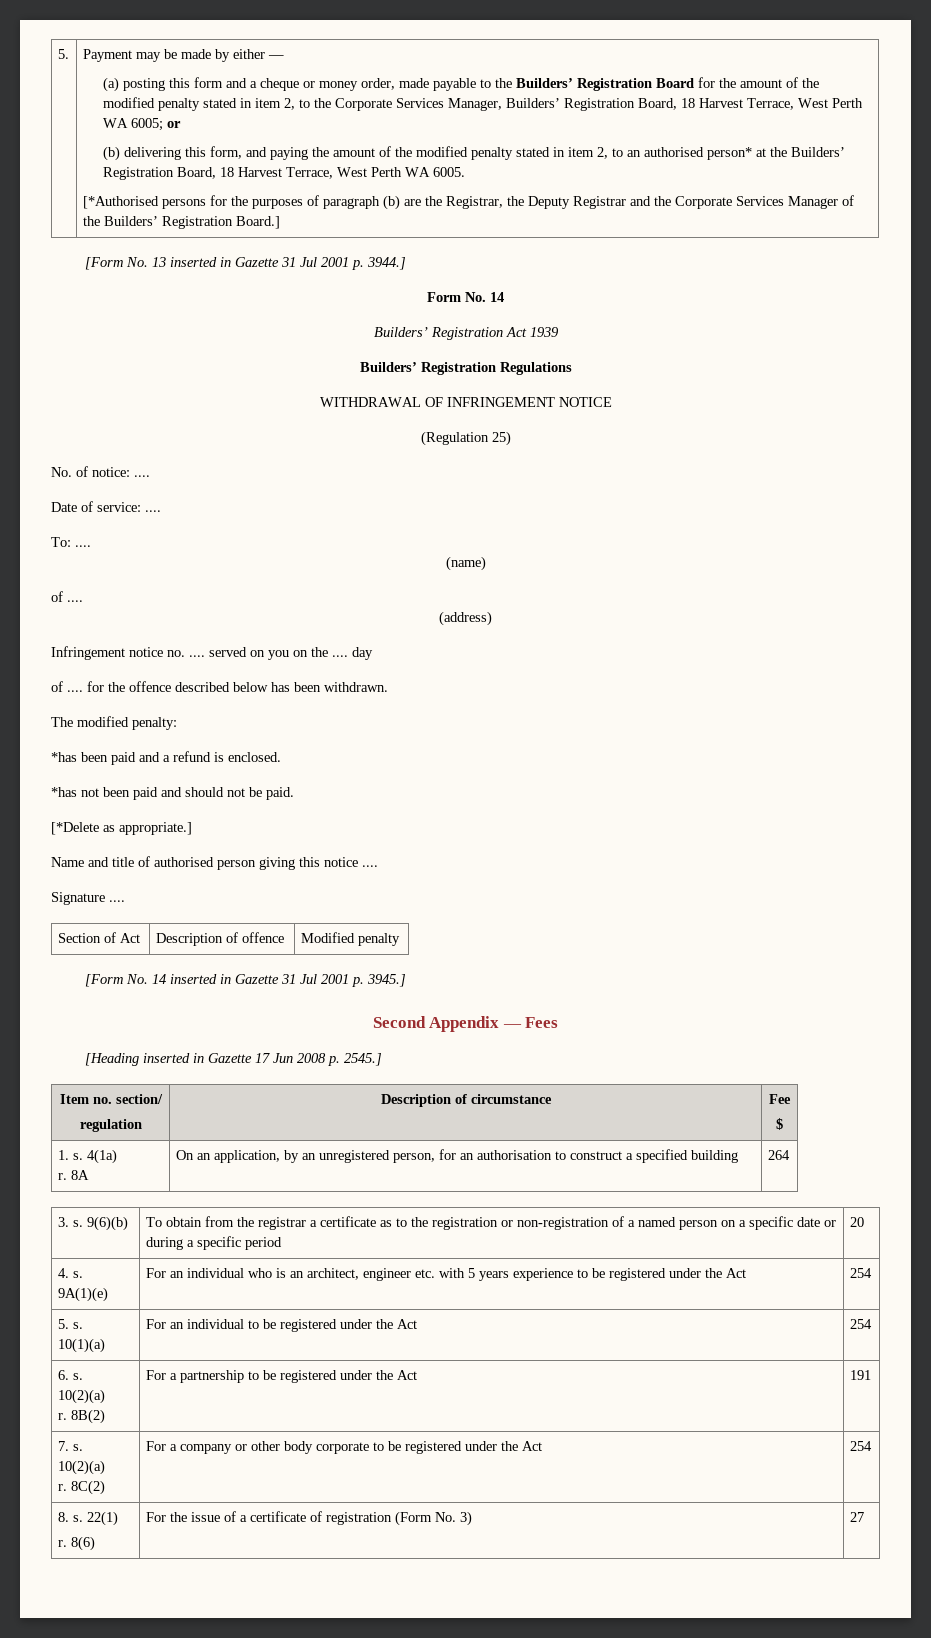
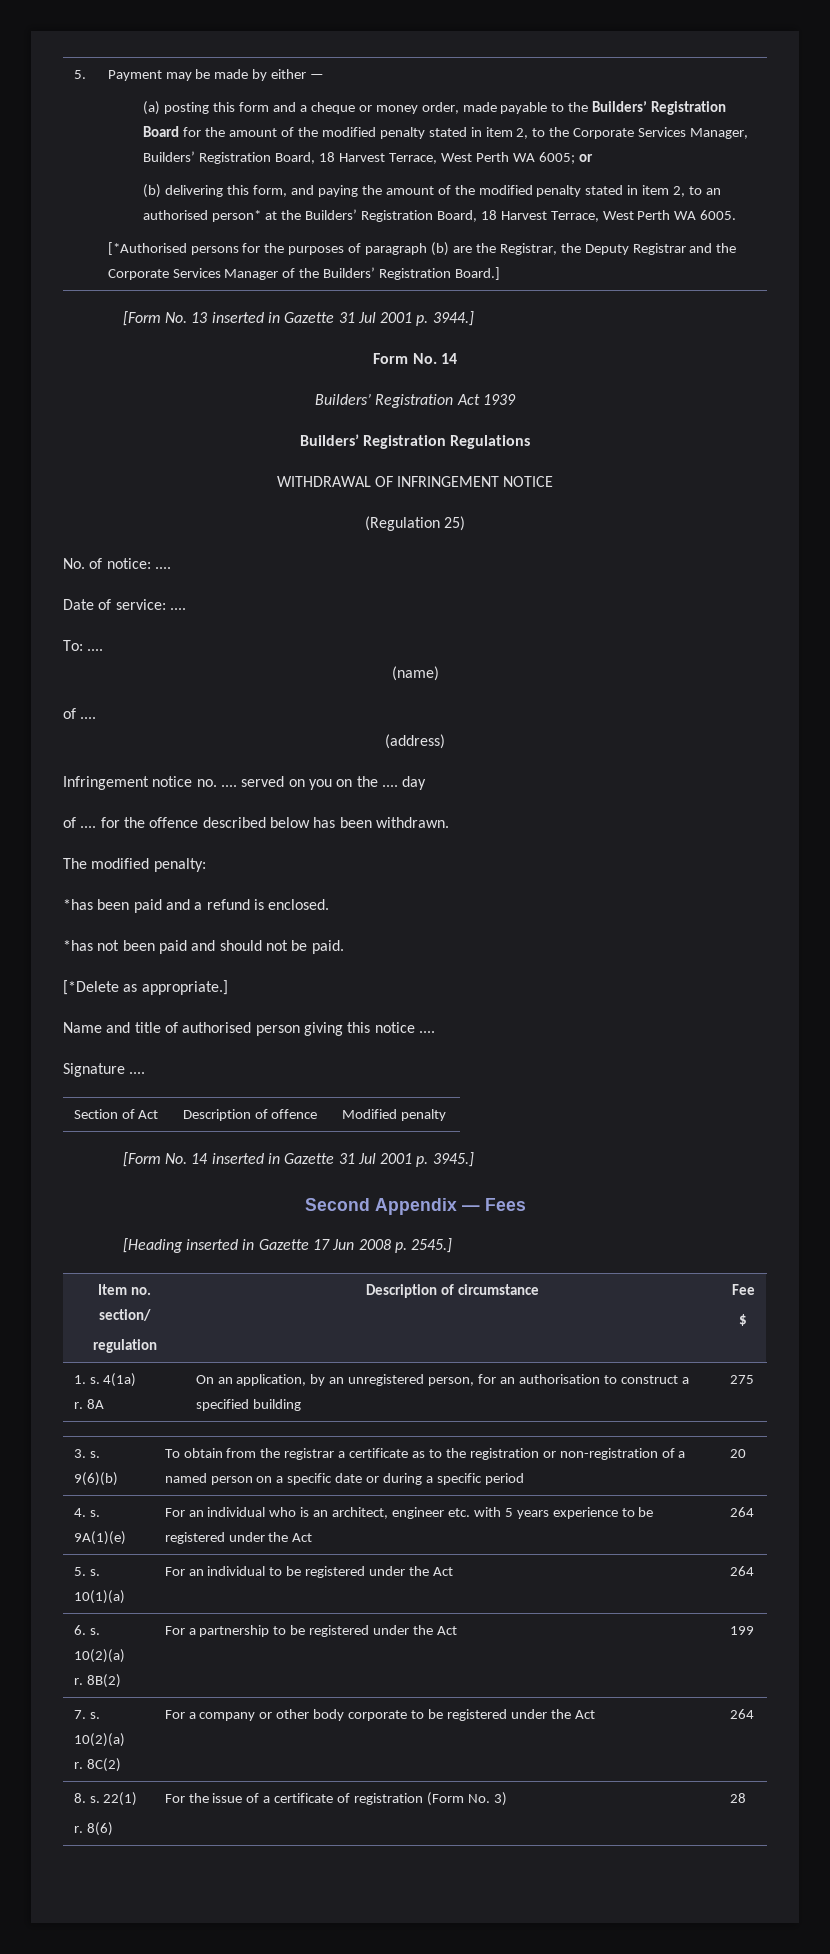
[767,1150,790,1160] 264 -> [729,1375,754,1384] 275
[849,1268,872,1278] 254 -> [729,1507,754,1517] 264
[849,1319,872,1329] 254 -> [729,1566,754,1576] 264
[849,1370,871,1380] 191 -> [729,1626,754,1635] 199
[849,1441,872,1451] 254 -> [729,1709,754,1719] 264
[849,1512,864,1522] 27 -> [729,1793,746,1803] 28

